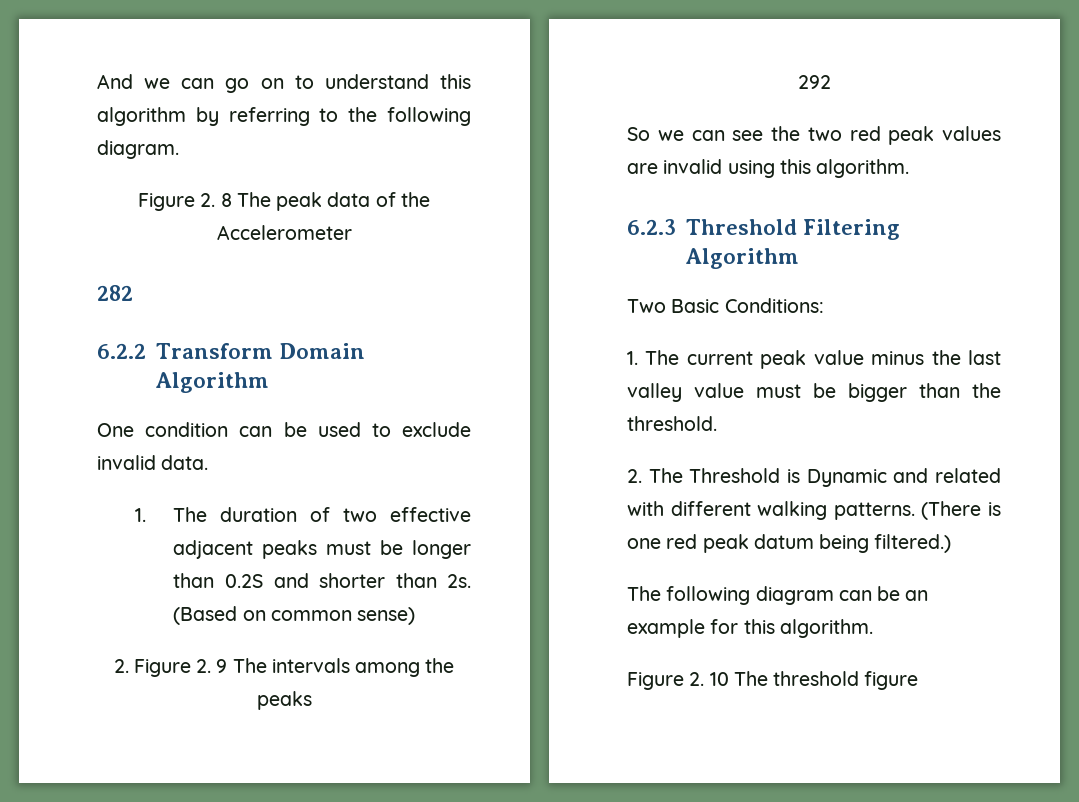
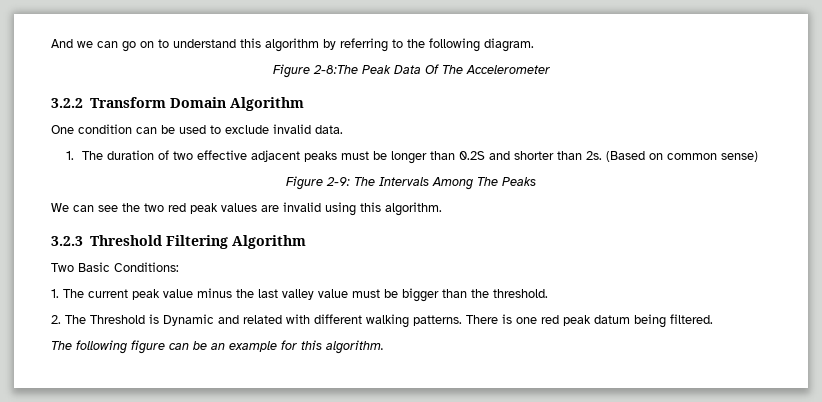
[200,192,430,211] 2. 8 The peak data of the -> [312,64,463,74] 2-8:The Peak Data Of The
[97,285,133,301] [97,343,146,359] 282 // 6.2.2 -> [51,98,83,108] 3.2.2
[113,658,455,677] [256,691,312,710] [797,75,831,89] [627,127,684,141] 2. Figure 2. 9 The intervals among the peaks // 292 // So we -> [286,176,536,190] [51,203,69,212] Figure 2-9: The Intervals Among The Peaks // We
[627,219,676,235] 6.2.3 -> [51,236,83,246] 3.2.3
[921,501,982,520] (There -> [466,315,498,324] There
[874,534,952,553] filtered.) -> [670,314,713,324] filtered.
[755,586,834,605] diagram -> [131,340,165,354] figure
[627,671,919,690] // Figure 2. 10 The threshold figure -> (384, 347) none

